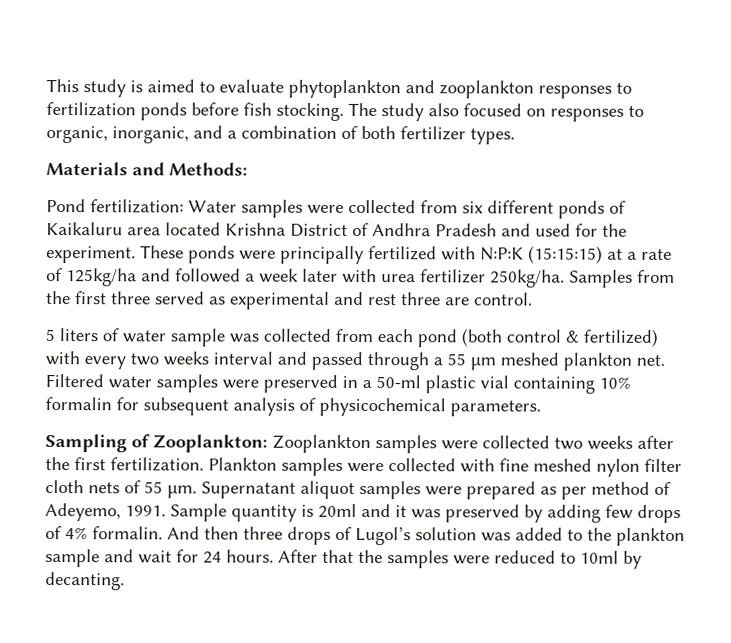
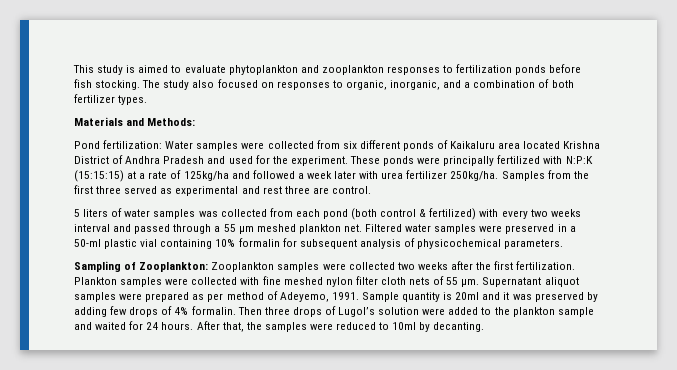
[170,328,225,347] sample -> [153,209,196,219] samples
[167,526,239,540] And then -> [237,307,262,315] Then
[481,532,511,542] was -> [422,308,446,315] were
[138,550,172,564] wait -> [95,322,127,330] waited
[322,549,354,563] that -> [222,322,244,332] that,

